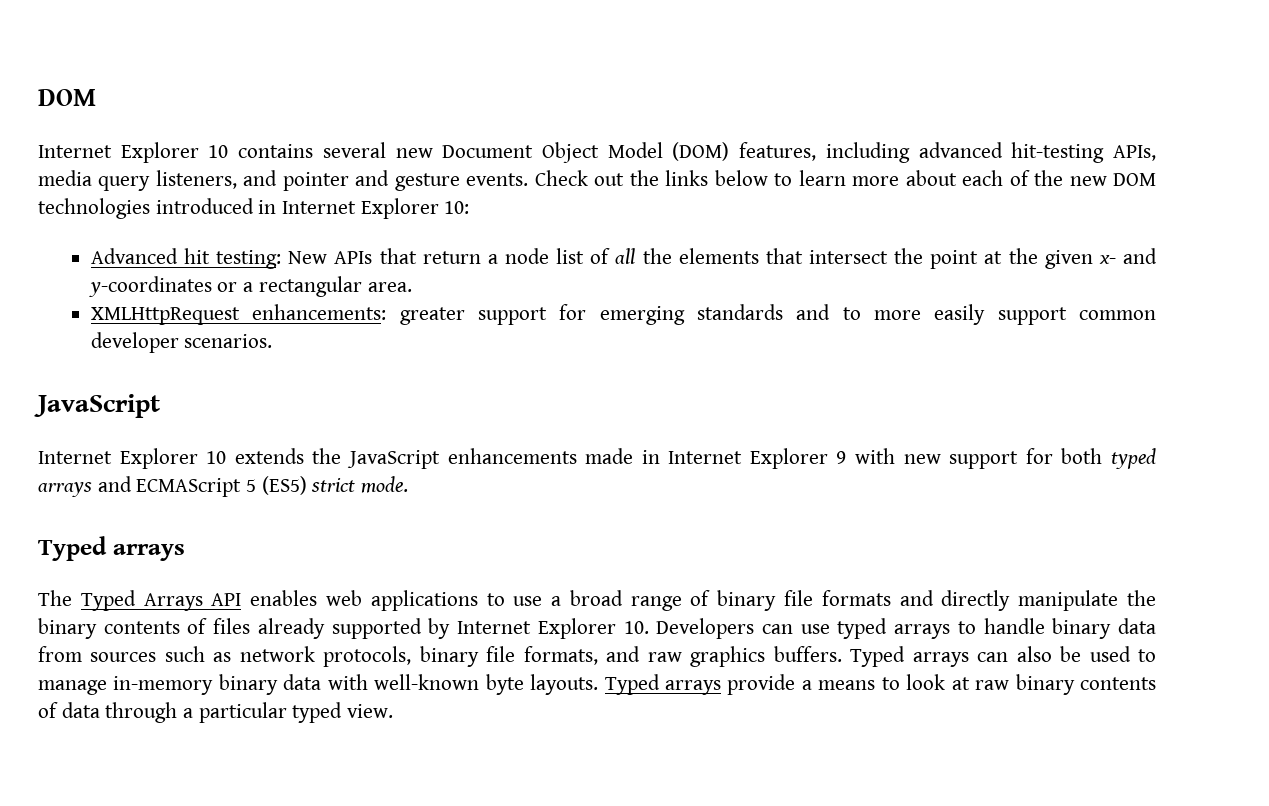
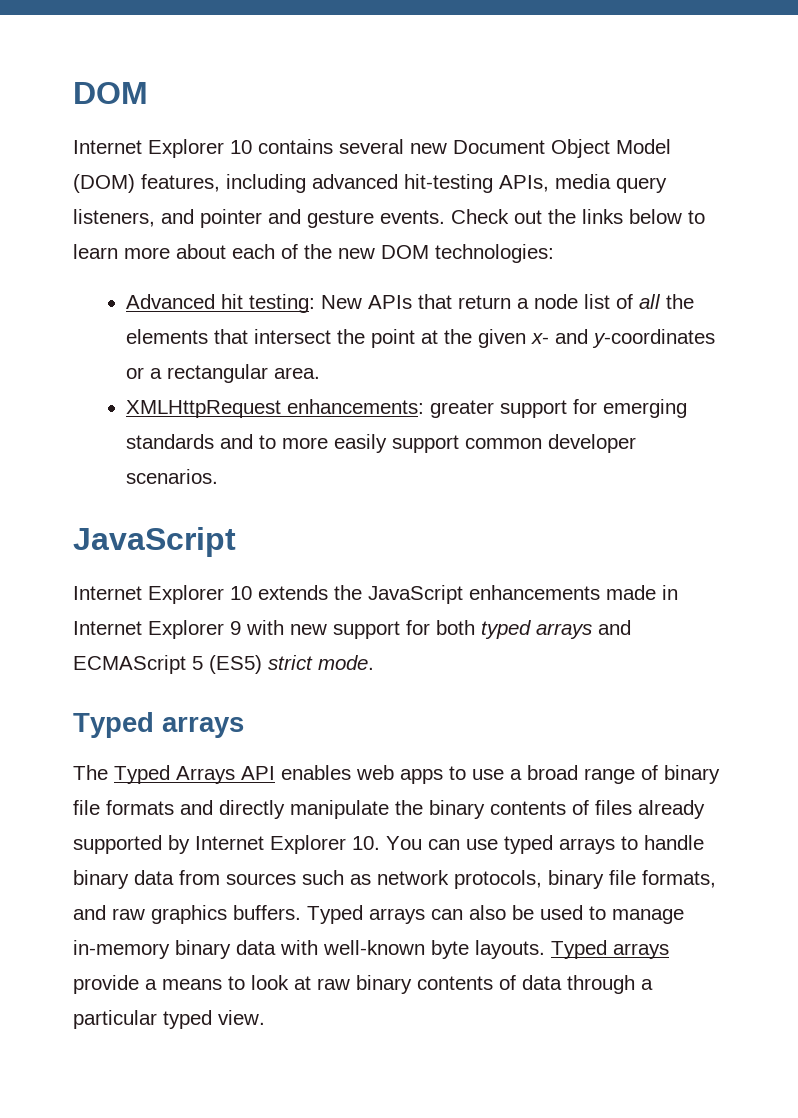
[38,198,470,219] technologies introduced in Internet Explorer 10: -> [435,244,554,263] technologies:
[370,590,478,611] applications -> [400,769,443,784] apps
[656,618,755,639] Developers -> [386,836,422,850] You

